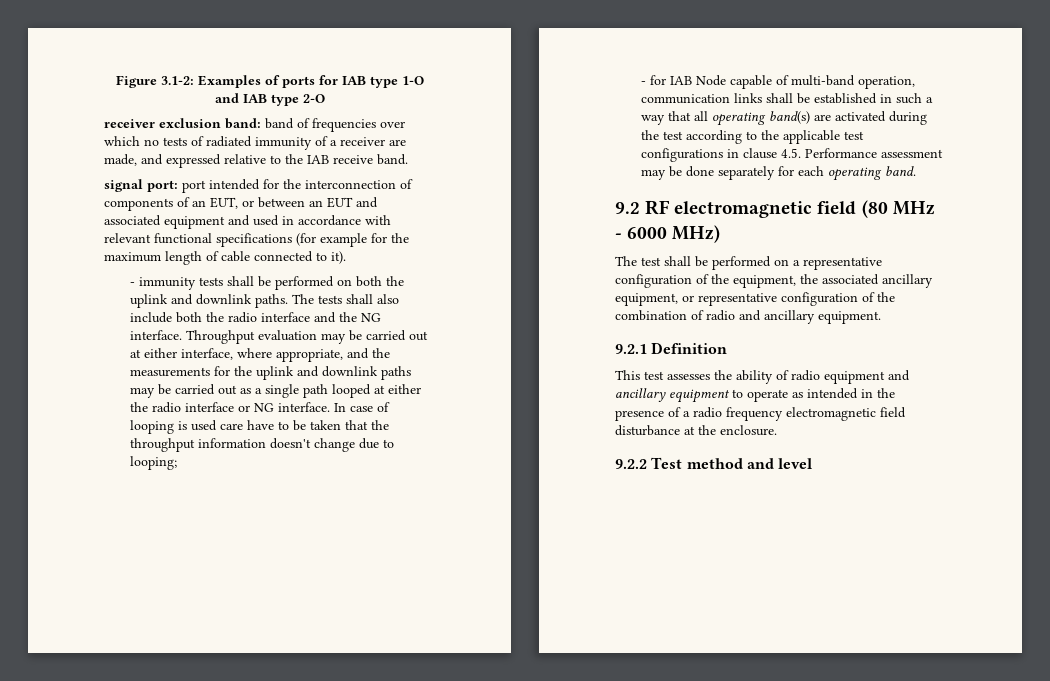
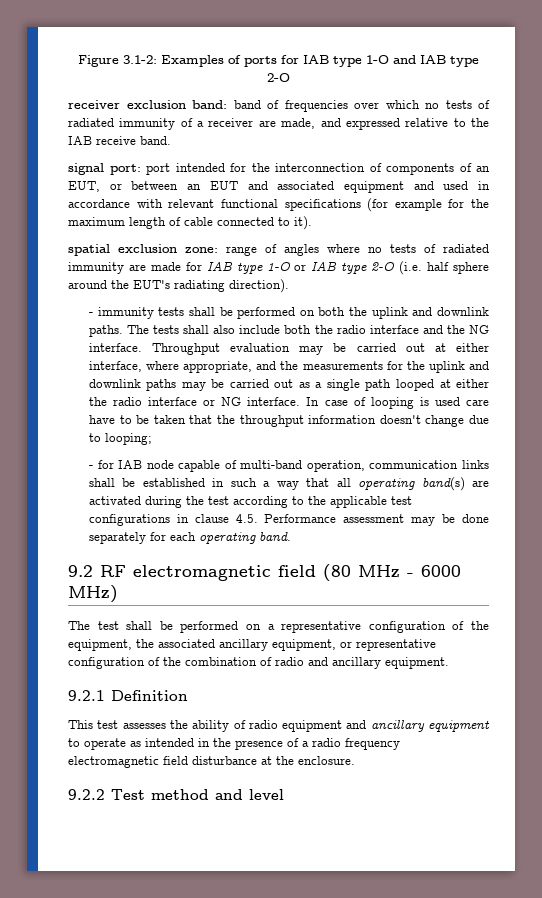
(346, 257) none -> [68,244,489,256] [68,261,489,275] [68,279,289,293] // spatial exclusion zone: range of angles where no tests of radiated immunity are made for IAB type 1-O or IAB type 2-O (i.e. half sphere around the EUT's radiating direction).
[695,75,726,86] Node -> [146,460,174,469] node

